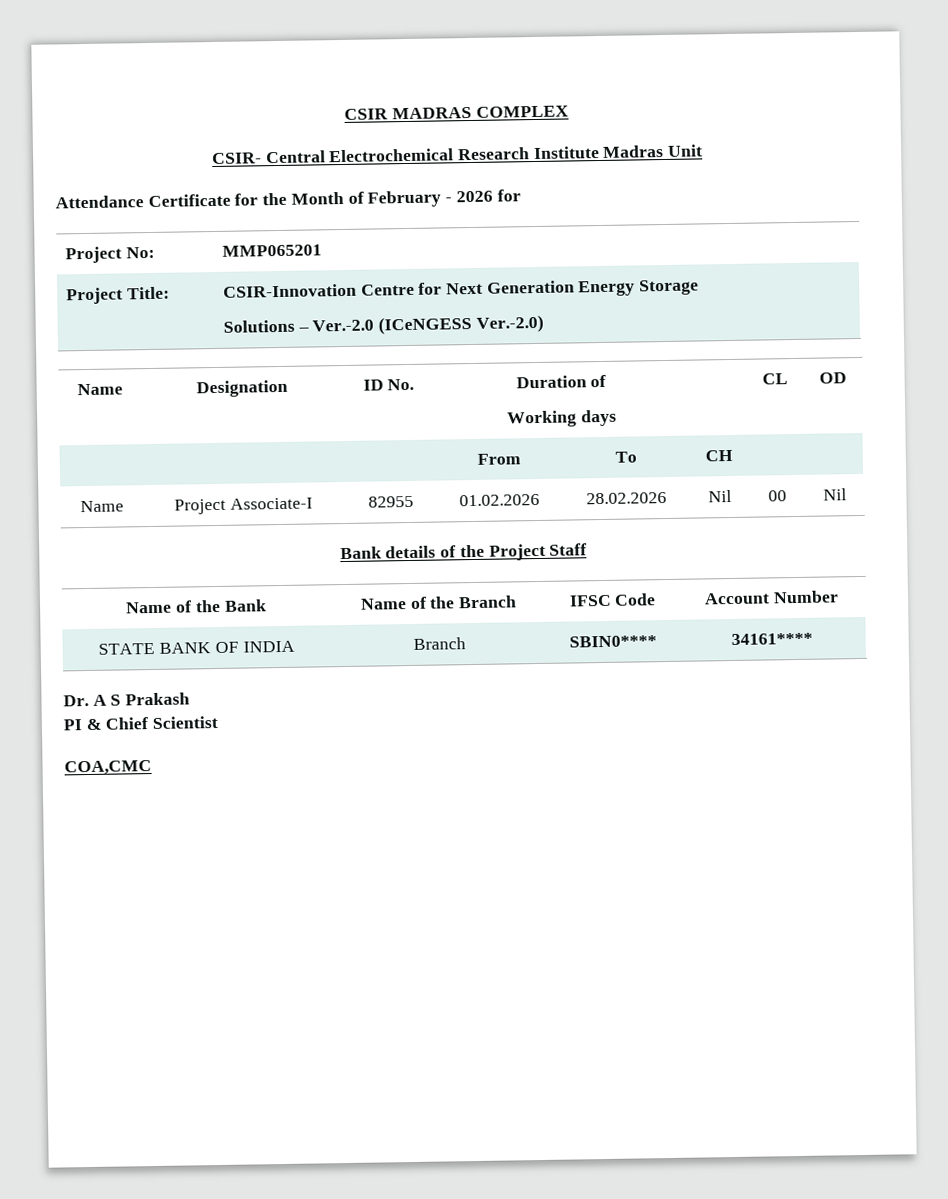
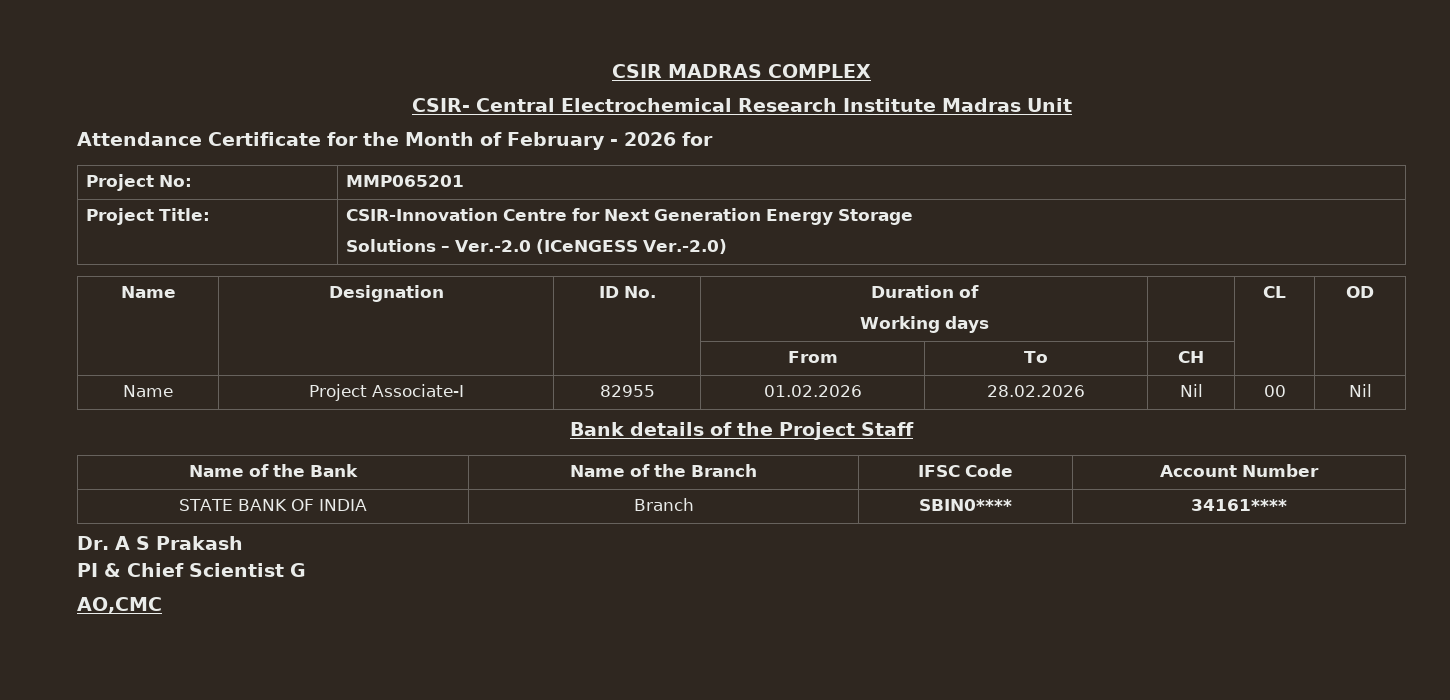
[64,760,152,776] // COA,CMC -> [290,563,306,577] [77,597,162,613] G // AO,CMC

